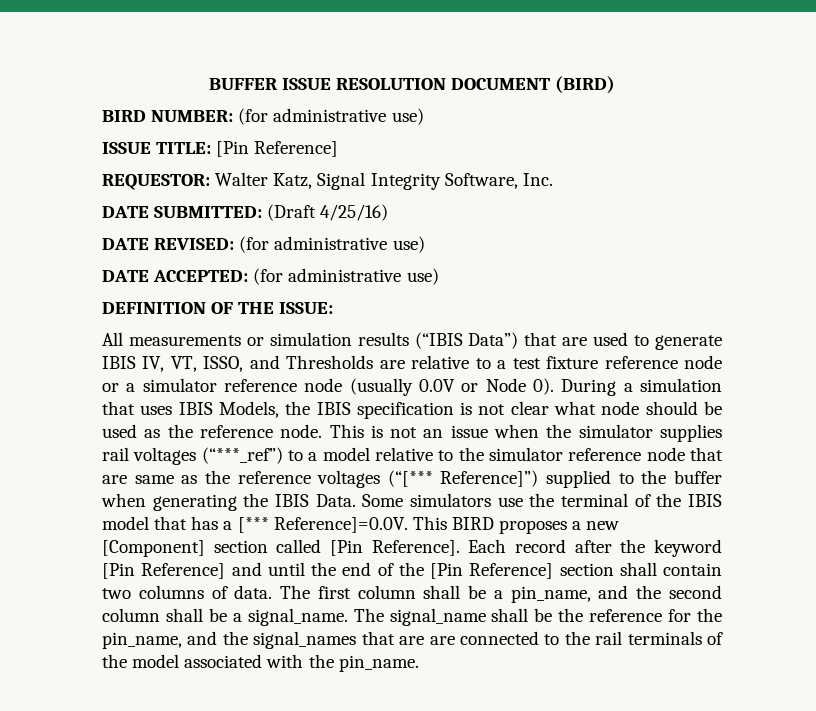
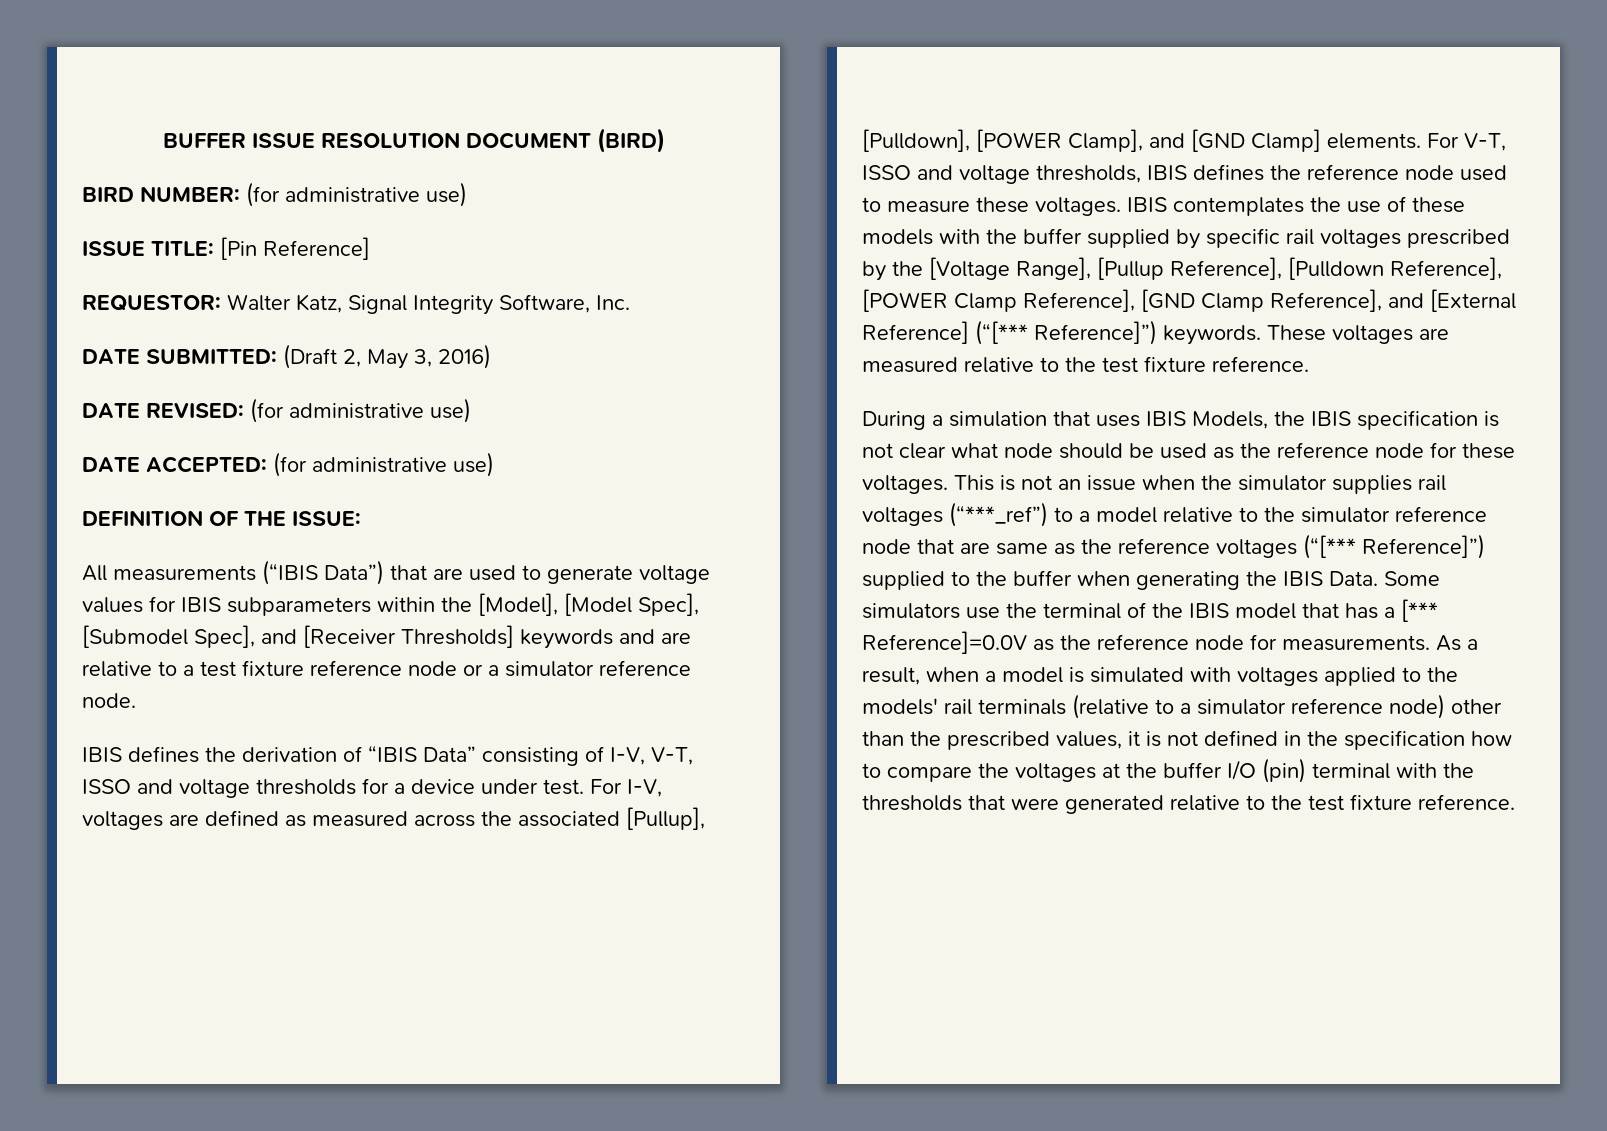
[320,204,389,221] 4/25/16) -> [343,344,491,369] 2, May 3, 2016)
[246,332,409,346] or simulation results -> (256, 573) none
[102,355,374,372] IBIS IV, VT, ISSO, and Thresholds -> [639,565,710,584] [82,593,699,616] [82,625,655,649] voltage values for IBIS subparameters within the [Model], [Model Spec], [Submodel Spec], and [Receiver Thresholds] keywords and
[304,378,554,396] node (usually 0.0V or Node 0). -> [82,693,136,708] [82,745,693,766] [82,778,662,798] [82,807,705,830] [862,129,1506,152] [862,164,1507,184] [862,196,1465,216] [862,228,1510,249] [862,257,1502,281] [862,289,1516,312] [862,320,1449,345] [862,356,1309,373] node. // IBIS defines the derivation of “IBIS Data” consisting of I-V, V-T, ISSO and voltage thresholds for a device under test. For I-V, voltages are defined as measured across the associated [Pullup], [Pulldown], [POWER Clamp], and [GND Clamp] elements. For V-T, ISSO and voltage thresholds, IBIS defines the reference node used to measure these voltages. IBIS contemplates the use of these models with the buffer supplied by specific rail voltages prescribed by the [Voltage Range], [Pullup Reference], [Pulldown Reference], [POWER Clamp Reference], [GND Clamp Reference], and [External Reference] (“[*** Reference]”) keywords. These voltages are measured relative to the test fixture reference. //
[280,424,323,438] node. -> [1375,442,1515,459] [862,475,948,494] node for these voltages.
[273,516,620,534] [102,539,723,557] [102,562,722,579] [102,585,722,603] [102,608,722,626] [102,631,590,649] Reference]=0.0V. This BIRD proposes a new [Component] section called [Pin Reference]. Each record after the keyword [Pin Reference] and until the end of the [Pin Reference] section shall contain two columns of data. The first column shall be a pin_name, and the second column shall be a signal_name. The signal_name shall be the reference for the pin_name, and the signal_names that are are connected to the -> [862,631,1478,654] [862,667,1458,686] [862,698,938,715] Reference]=0.0V as the reference node for measurements. As a result, when a model is simulated with voltages applied to the models'
[707,632,723,645] [102,654,419,672] of the model associated with the pin_name. -> [1072,694,1502,719] [862,730,1512,750] [862,758,1474,783] [862,794,1515,814] (relative to a simulator reference node) other than the prescribed values, it is not defined in the specification how to compare the voltages at the buffer I/O (pin) terminal with the thresholds that were generated relative to the test fixture reference.

